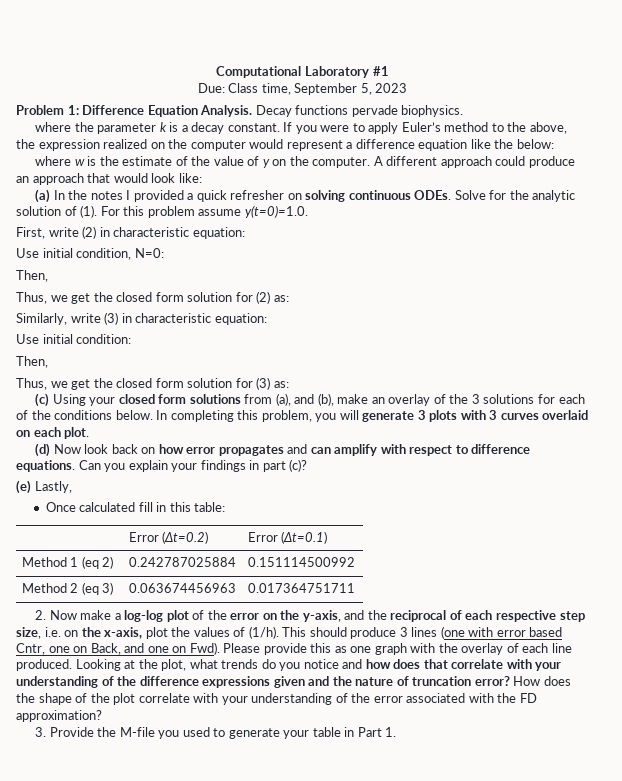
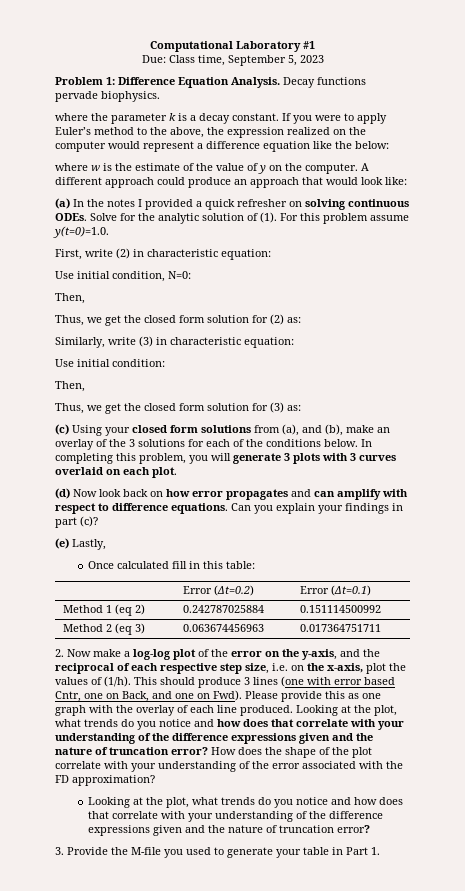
(102, 716) none -> [87,797,403,808] [87,811,383,822] [87,825,370,836] // Looking at the plot, what trends do you notice and how does that correlate with your understanding of the difference expressions given and the nature of truncation error?

